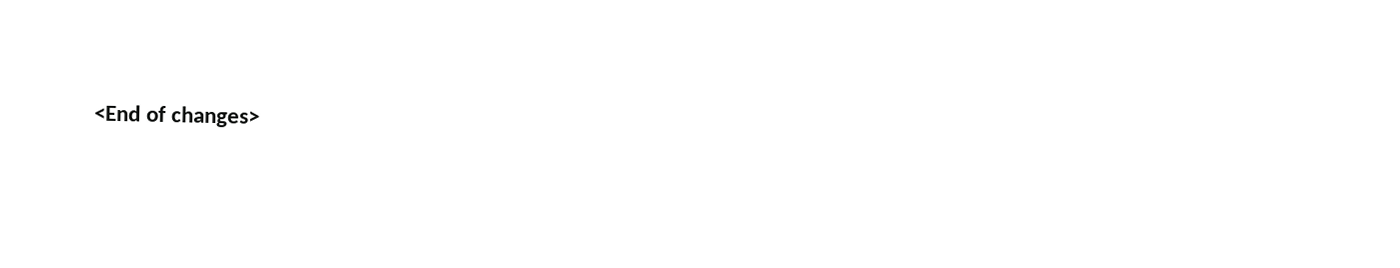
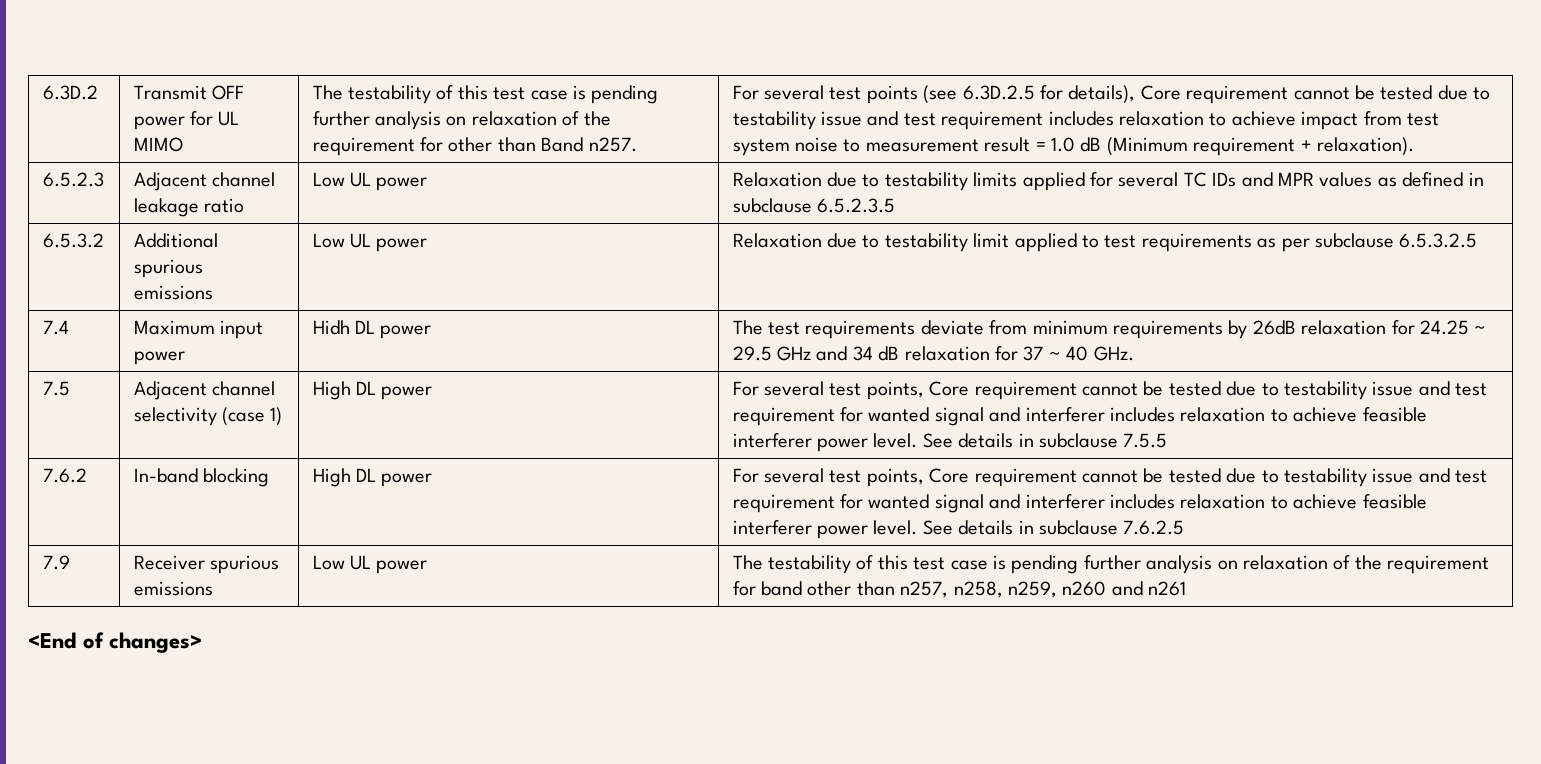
(94, 113) none -> [42,85,98,100] [133,85,245,100] [133,111,240,130] [133,137,183,152] [312,85,659,104] [312,111,611,130] [312,137,637,156] [732,85,1491,104] [732,111,1440,130] [732,137,1415,156] [42,172,104,187] [133,172,276,191] [133,198,245,217] [312,172,428,191] [732,172,1484,191] [732,198,896,213] [42,233,104,248] [133,233,218,248] [133,259,203,278] [133,285,213,300] [312,233,428,252] [732,233,1478,252] [42,320,69,335] [133,320,264,339] [133,351,185,365] [312,320,432,339] [732,320,1487,339] [732,346,1134,361] [42,381,70,396] [133,381,276,400] [133,407,283,426] [312,381,433,400] [732,381,1488,400] [732,407,1427,426] [732,433,1168,452] [42,468,87,483] [133,468,270,487] [312,468,433,487] [732,468,1488,487] [732,494,1427,513] [732,520,1185,539] [42,555,70,570] [133,555,280,574] [133,581,213,596] [312,555,428,574] [732,555,1490,574] [732,581,1187,598] 6.3D.2 | Transmit OFF power for UL MIMO | The testability of this test case is pending further analysis on relaxation of the requirement for other than Band n257. | For several test points (see 6.3D.2.5 for details), Core requirement cannot be tested due to testability issue and test requirement includes relaxation to achieve impact from test system noise to measurement result = 1.0 dB (Minimum requirement + relaxation). // 6.5.2.3 | Adjacent channel leakage ratio | Low UL power | Relaxation due to testability limits applied for several TC IDs and MPR values as defined in subclause 6.5.2.3.5 // 6.5.3.2 | Additional spurious emissions | Low UL power | Relaxation due to testability limit applied to test requirements as per subclause 6.5.3.2.5 // 7.4 | Maximum input power | Hidh DL power | The test requirements deviate from minimum requirements by 26dB relaxation for 24.25 ~ 29.5 GHz and 34 dB relaxation for 37 ~ 40 GHz. // 7.5 | Adjacent channel selectivity (case 1) | High DL power | For several test points, Core requirement cannot be tested due to testability issue and test requirement for wanted signal and interferer includes relaxation to achieve feasible interferer power level. See details in subclause 7.5.5 // 7.6.2 | In-band blocking | High DL power | For several test points, Core requirement cannot be tested due to testability issue and test requirement for wanted signal and interferer includes relaxation to achieve feasible interferer power level. See details in subclause 7.6.2.5 // 7.9 | Receiver spurious emissions | Low UL power | The testability of this test case is pending further analysis on relaxation of the requirement for band other than n257, n258, n259, n260 and n261 //

